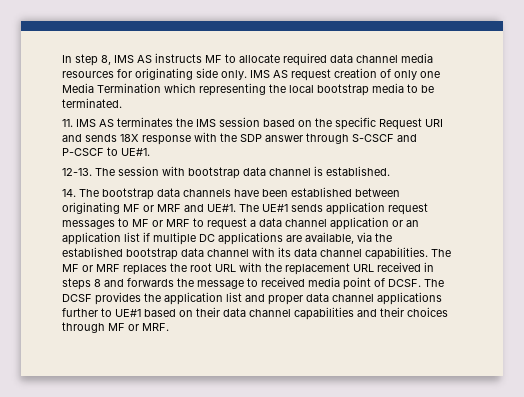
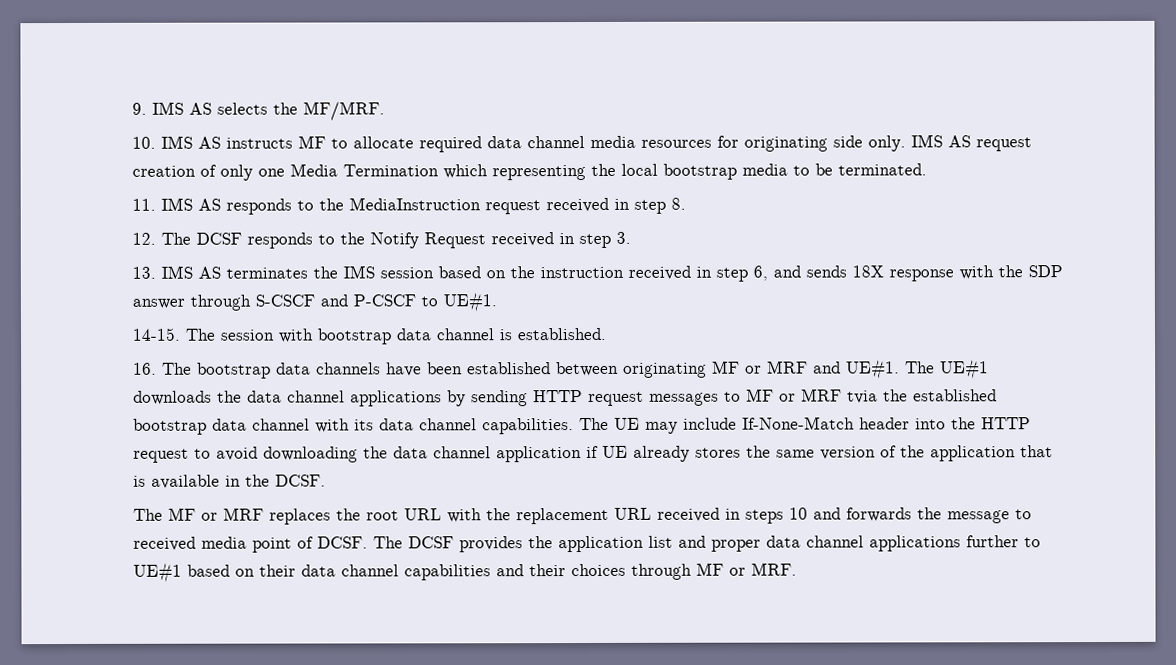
[62,54,112,66] In step 8, -> [131,101,385,121] [131,136,156,149] 9. IMS AS selects the MF/MRF. // 10.
(115, 123) none -> [225,197,686,215] [131,231,631,249] [131,265,221,279] responds to the MediaInstruction request received in step 8. // 12. The DCSF responds to the Notify Request received in step 3. // 13. IMS AS
[335,117,444,130] specific Request URI -> [539,265,768,282] instruction received in step 6,
[62,168,93,176] 12-13. -> [131,327,181,341] 14-15.
[62,189,77,197] 14. -> [132,362,157,375] 16.
[291,202,386,215] sends application -> [132,390,583,407] downloads the data channel applications by sending HTTP
[193,217,420,230] [62,232,373,245] to request a data channel application or an application list if multiple DC applications are available, via -> [846,390,878,404] tvia
(452, 253) none -> [613,416,1031,434] [132,445,1053,463] [132,474,326,489] [132,508,163,521] UE may include If-None-Match header into the HTTP request to avoid downloading the data channel application if UE already stores the same version of the application that is available in the DCSF. // The
[94,279,102,287] 8 -> [788,507,808,520] 10

